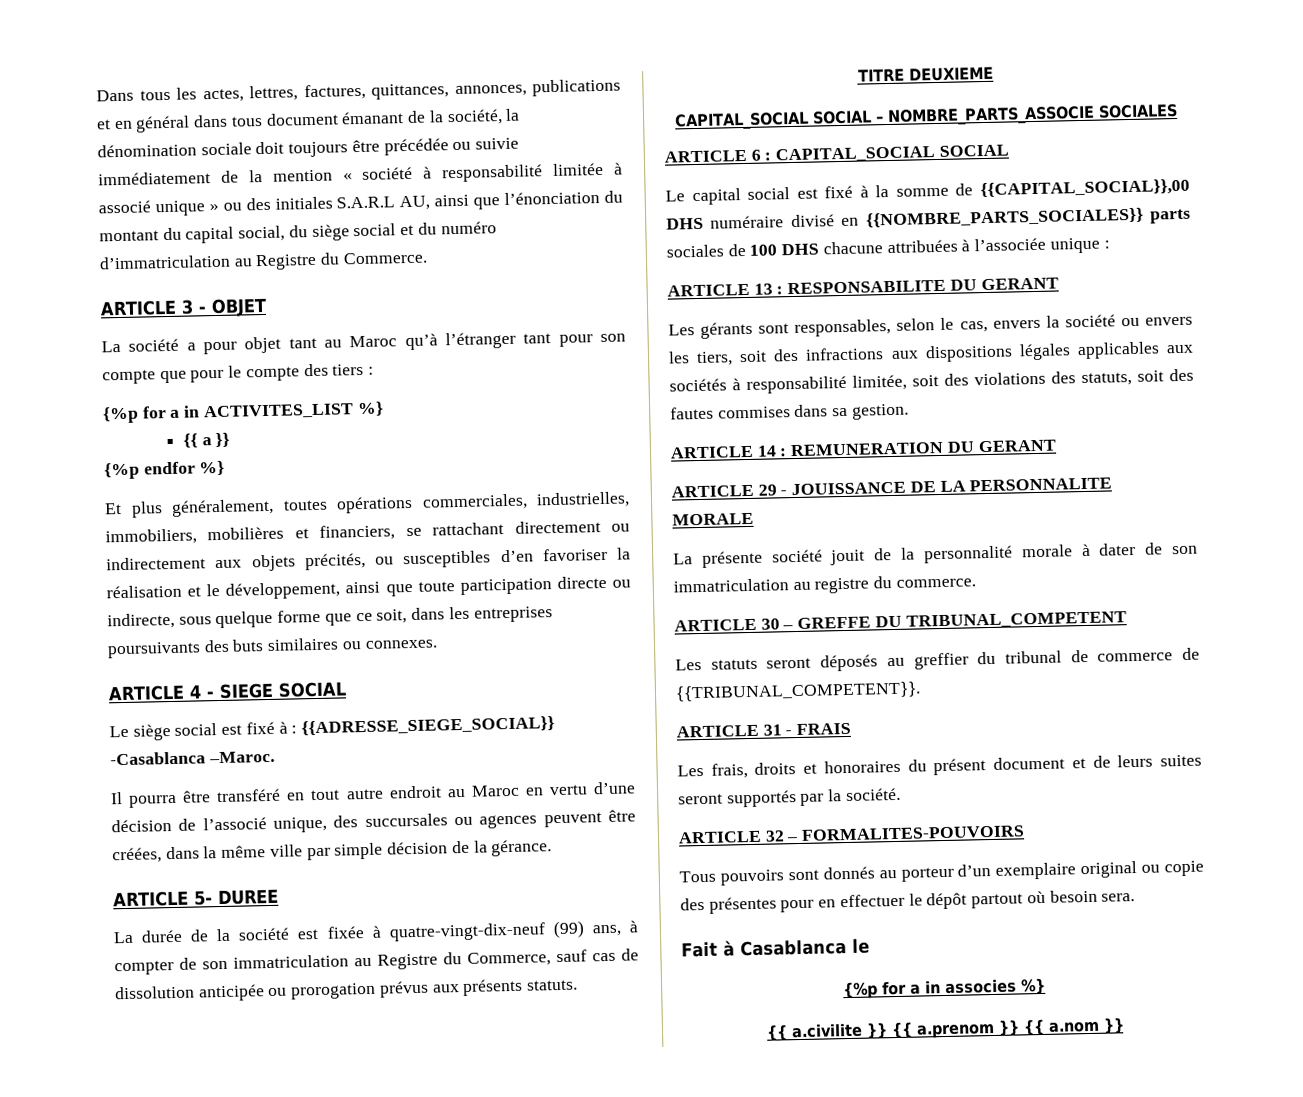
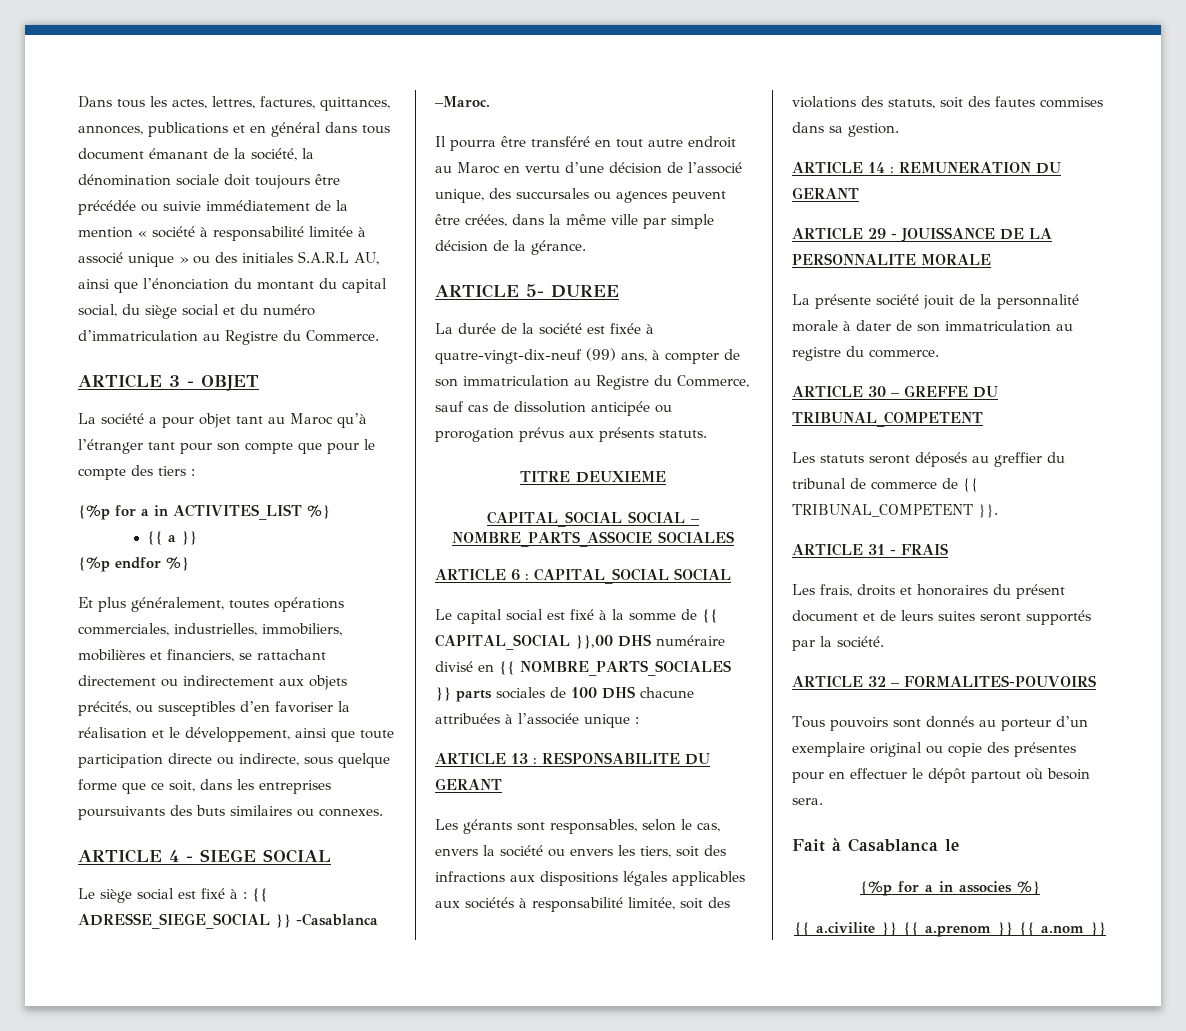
[301,716,556,736] {{ADRESSE_SIEGE_SOCIAL}} -> [252,888,268,902] [78,913,291,929] {{ ADRESSE_SIEGE_SOCIAL }}
[980,178,1190,199] {{CAPITAL_SOCIAL}},00 -> [702,609,718,623] [435,634,613,650] {{ CAPITAL_SOCIAL }},00
[865,207,1144,228] {{NOMBRE_PARTS_SOCIALES}} -> [499,660,731,676] [435,687,451,701] {{ NOMBRE_PARTS_SOCIALES }}
[675,681,921,702] {{TRIBUNAL_COMPETENT}}. -> [963,478,979,492] [792,504,998,518] {{ TRIBUNAL_COMPETENT }}.

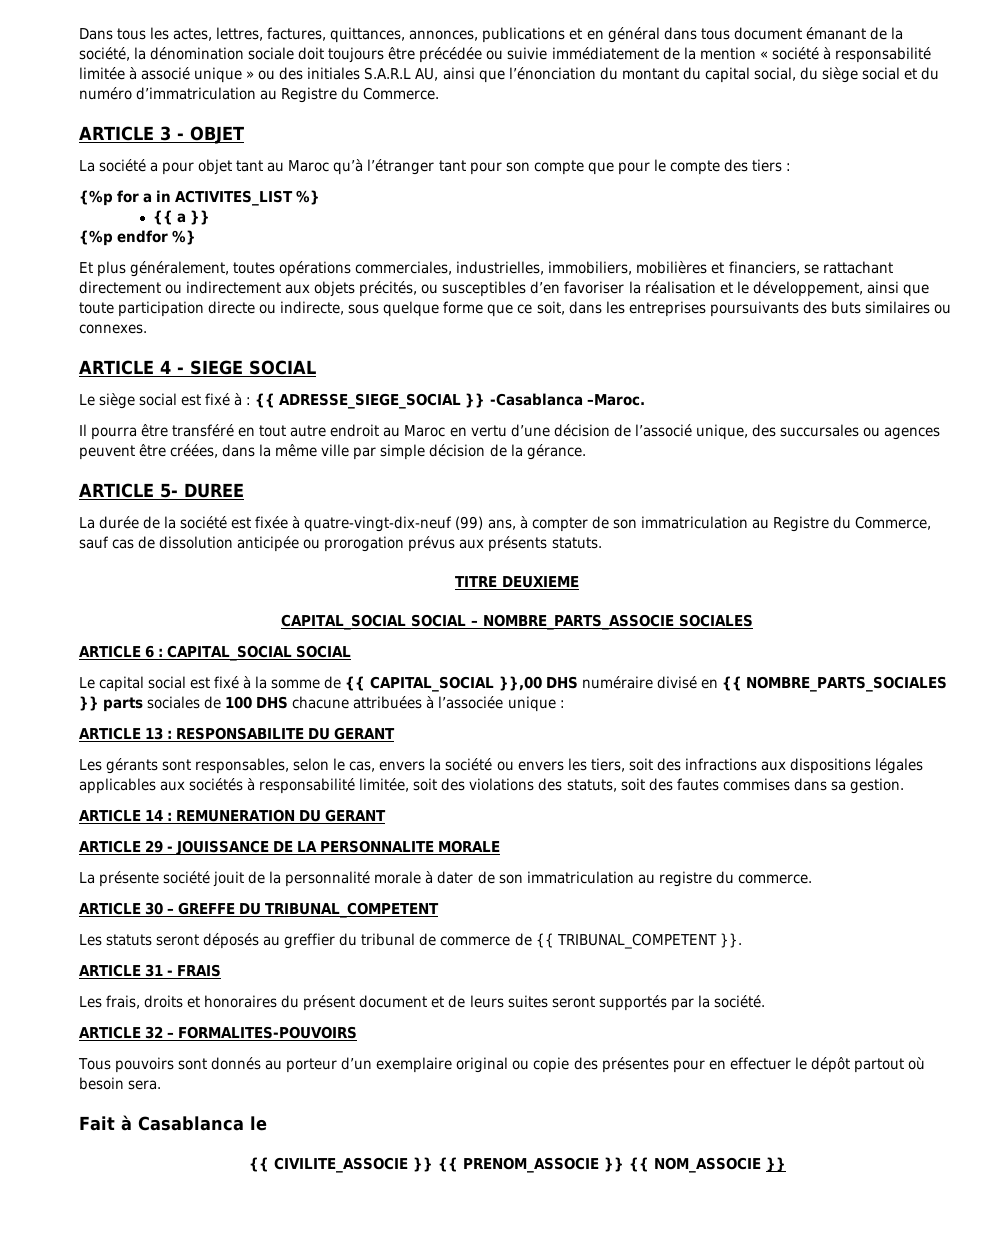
[860,881,1040,896] [794,922,1084,937] // {%p for a in associes %} // {{ a.civilite }} {{ a.prenom }} {{ a.nom -> [248,1157,761,1173] // {{ CIVILITE_ASSOCIE }} {{ PRENOM_ASSOCIE }} {{ NOM_ASSOCIE

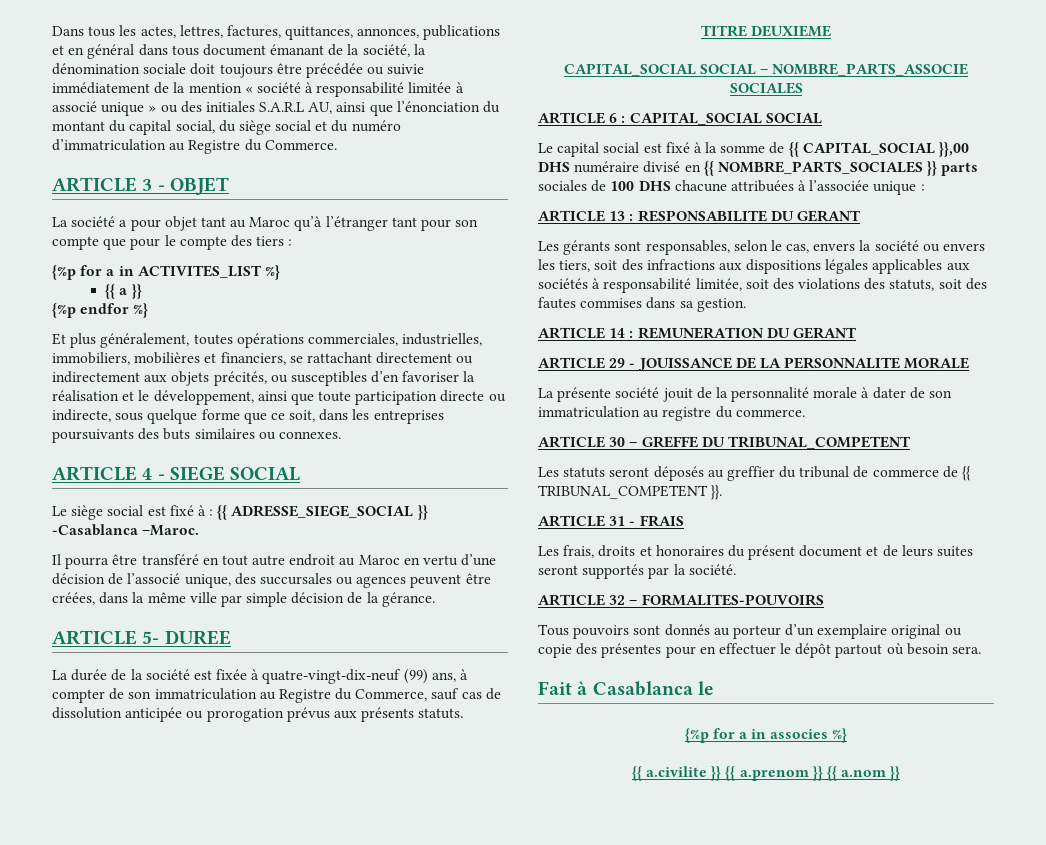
[248,1157,761,1173] // {{ CIVILITE_ASSOCIE }} {{ PRENOM_ASSOCIE }} {{ NOM_ASSOCIE -> [684,728,848,743] [631,766,887,781] // {%p for a in associes %} // {{ a.civilite }} {{ a.prenom }} {{ a.nom

